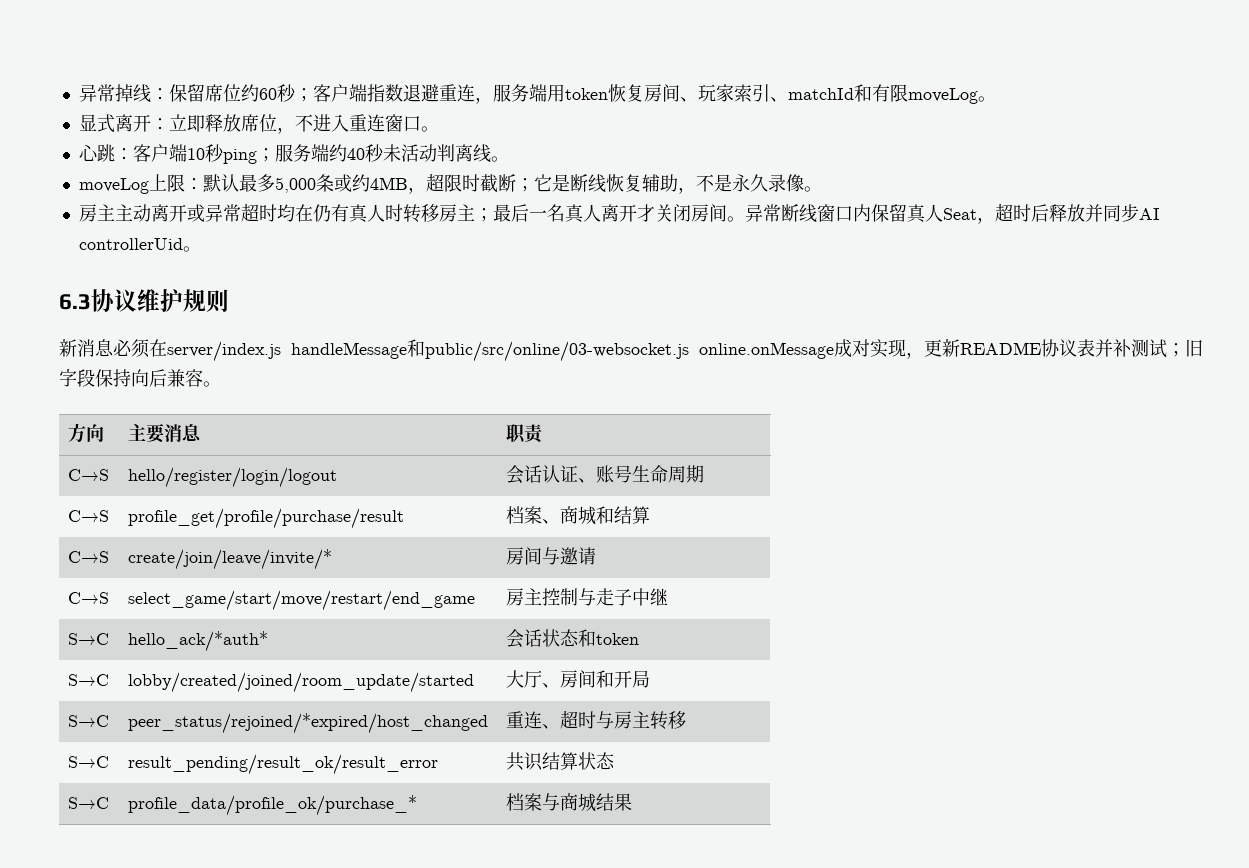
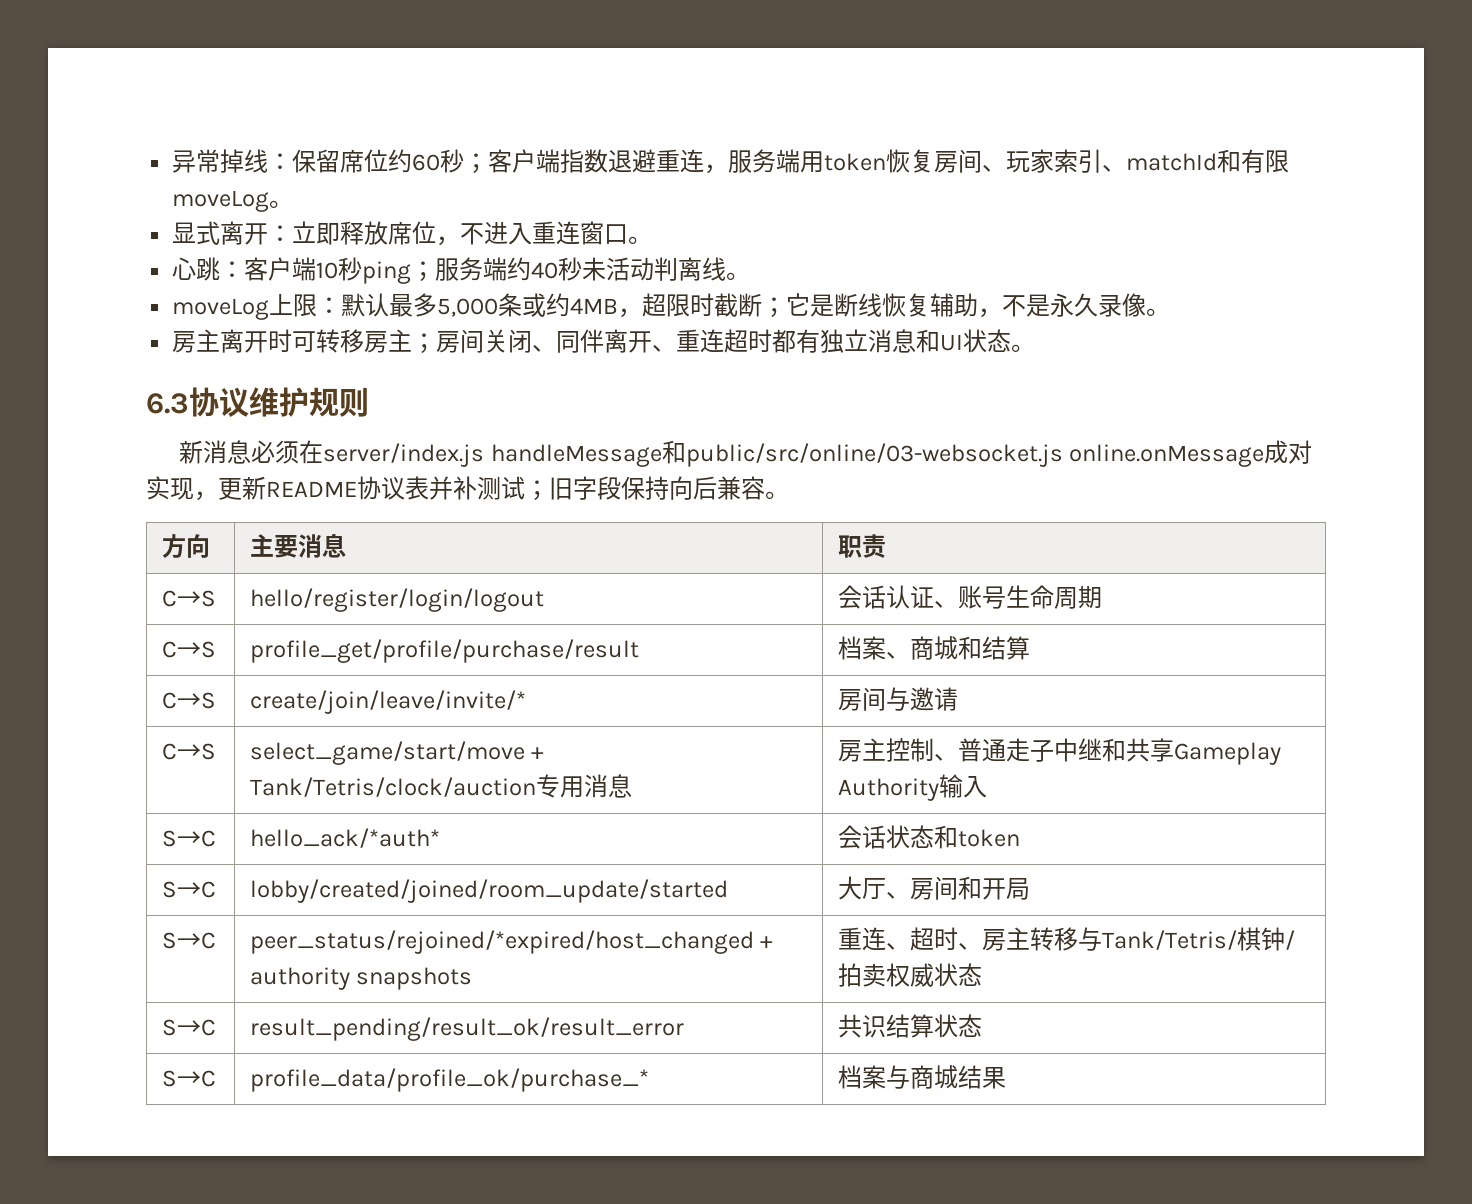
[114,203,1160,224] [78,238,183,250] 主动离开或异常超时均在仍有真人时转移房主；最后一名真人离开才关闭房间。异常断线窗口内保留真人Seat，超时后释放并同步AI controllerUid -> [220,329,1012,354] 离开时可转移房主；房间关闭、同伴离开、重连超时都有独立消息和UI状态
[127,590,475,611] select_game/start/move/restart/end_game -> [249,741,545,765] [249,774,632,798] select_game/start/move + Tank/Tetris/clock/auction专用消息
[577,588,596,606] 与 -> [933,738,1006,762] 、普通
(668, 597) none -> [1101,738,1281,765] [837,774,987,801] 和共享Gameplay Authority输入
(488, 723) none -> [760,936,774,948] [249,967,473,990] + authority snapshots
[595,711,614,729] 与 -> [957,943,982,950] 、
(686, 720) none -> [1077,927,1295,951] [837,963,982,987] 与Tank/Tetris/棋钟/拍卖权威状态

